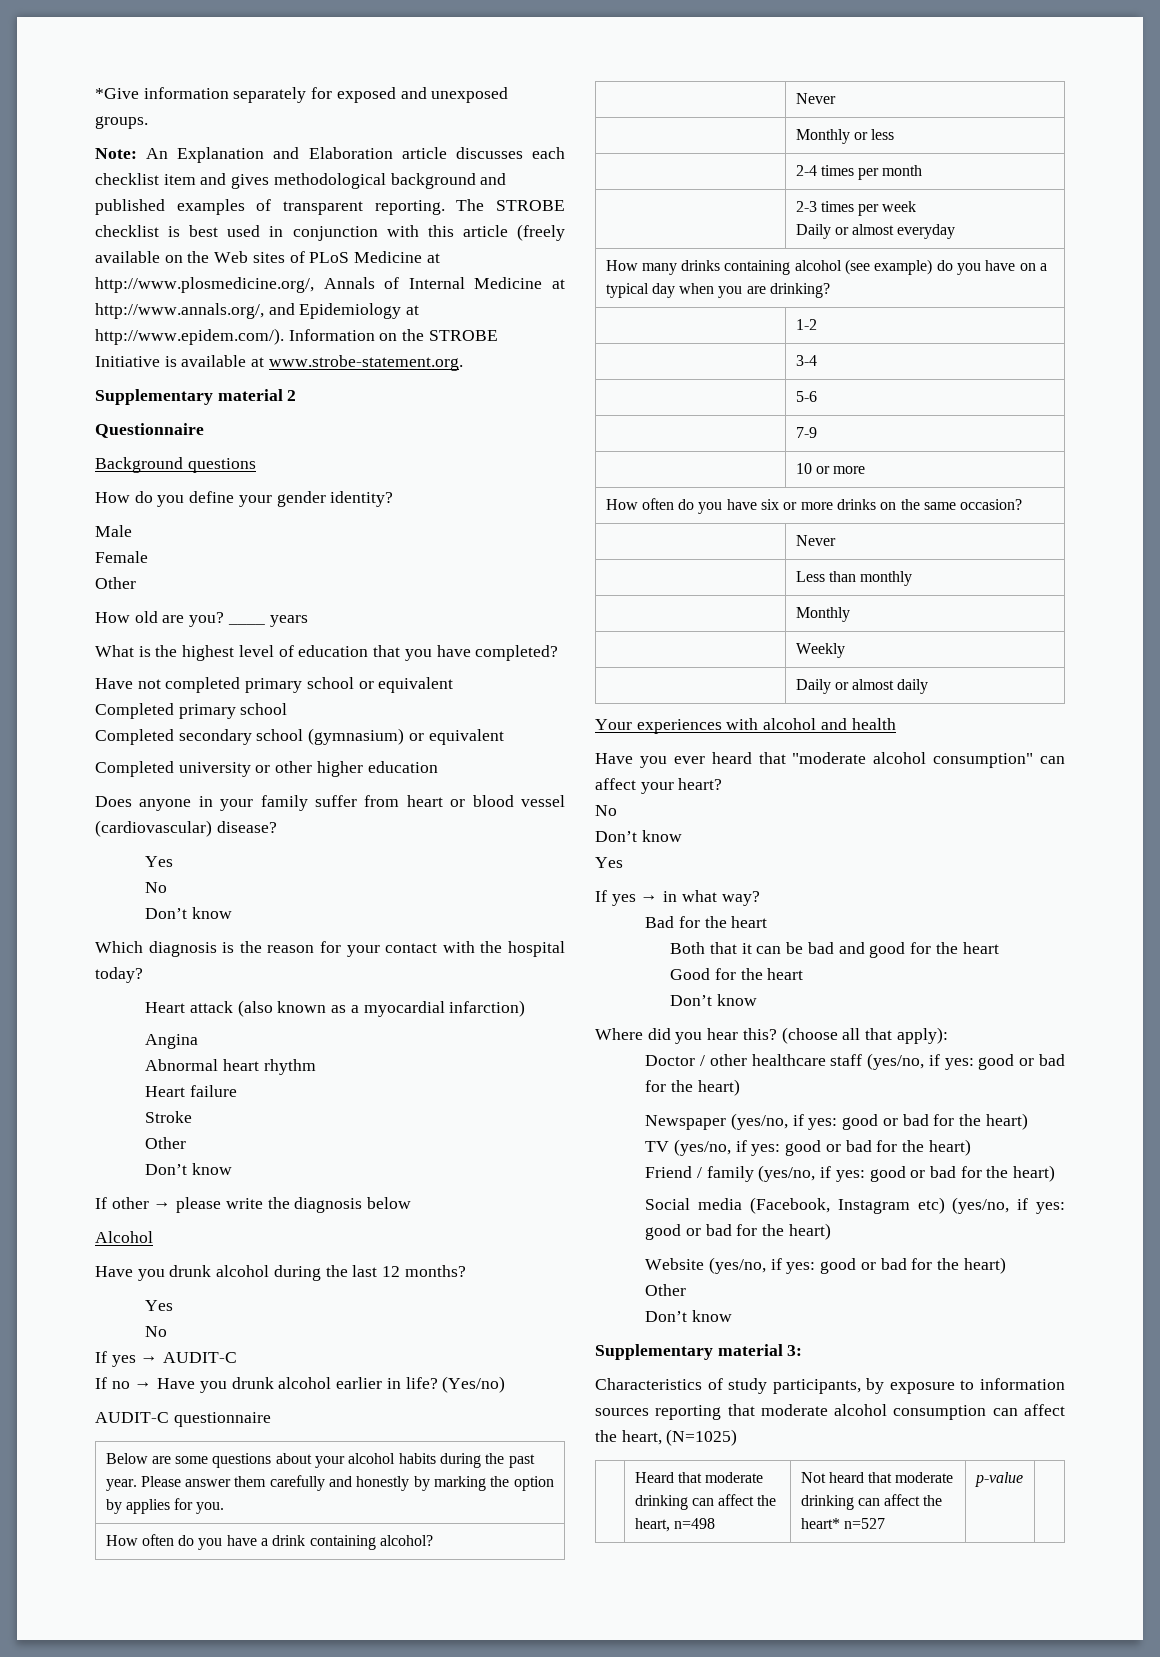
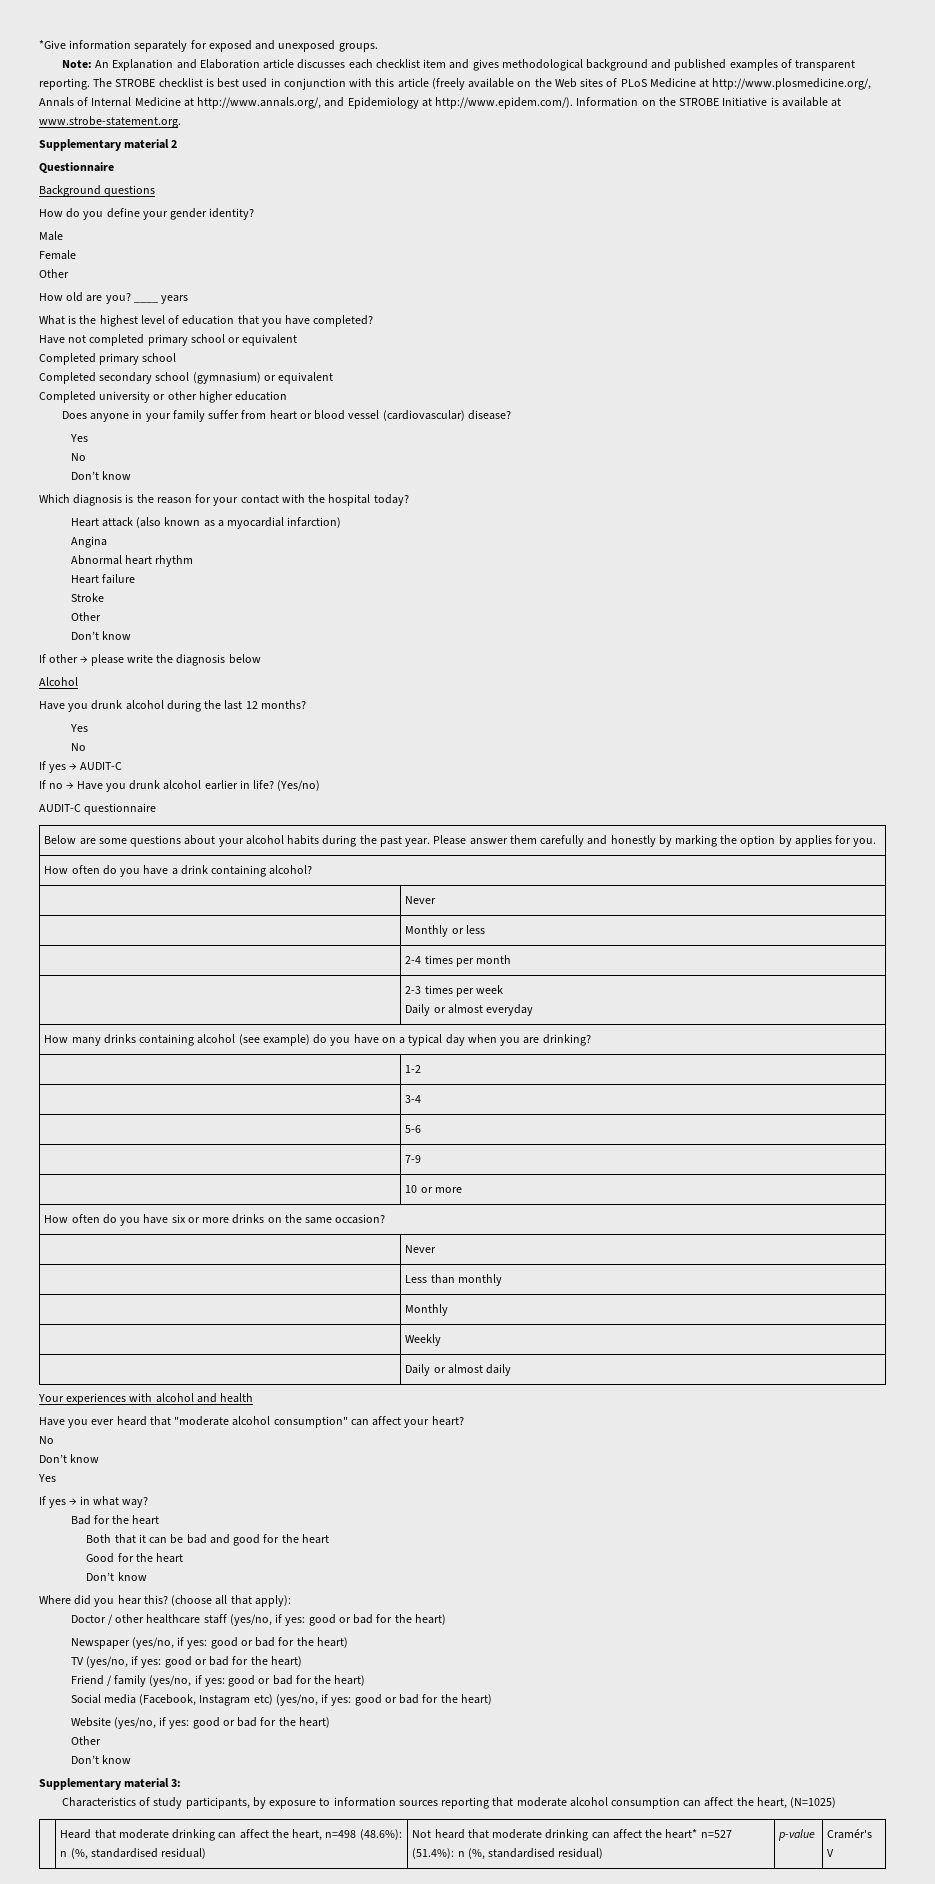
(715, 1523) none -> [359,1829,402,1840] [60,1848,207,1860] (48.6%): n (%, standardised residual)
(885, 1523) none -> [412,1848,604,1860] (51.4%): n (%, standardised residual)
(1023, 1479) none -> [827,1829,873,1839] [827,1849,835,1857] Cramér's V

